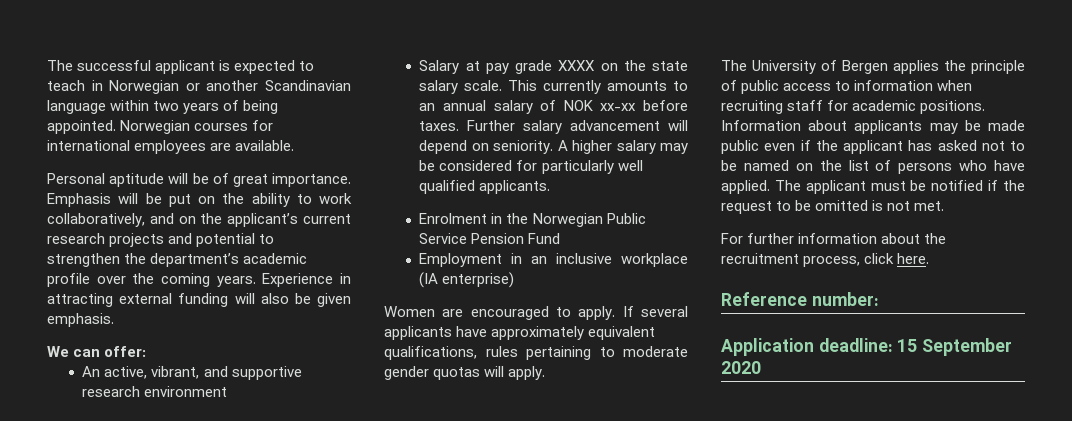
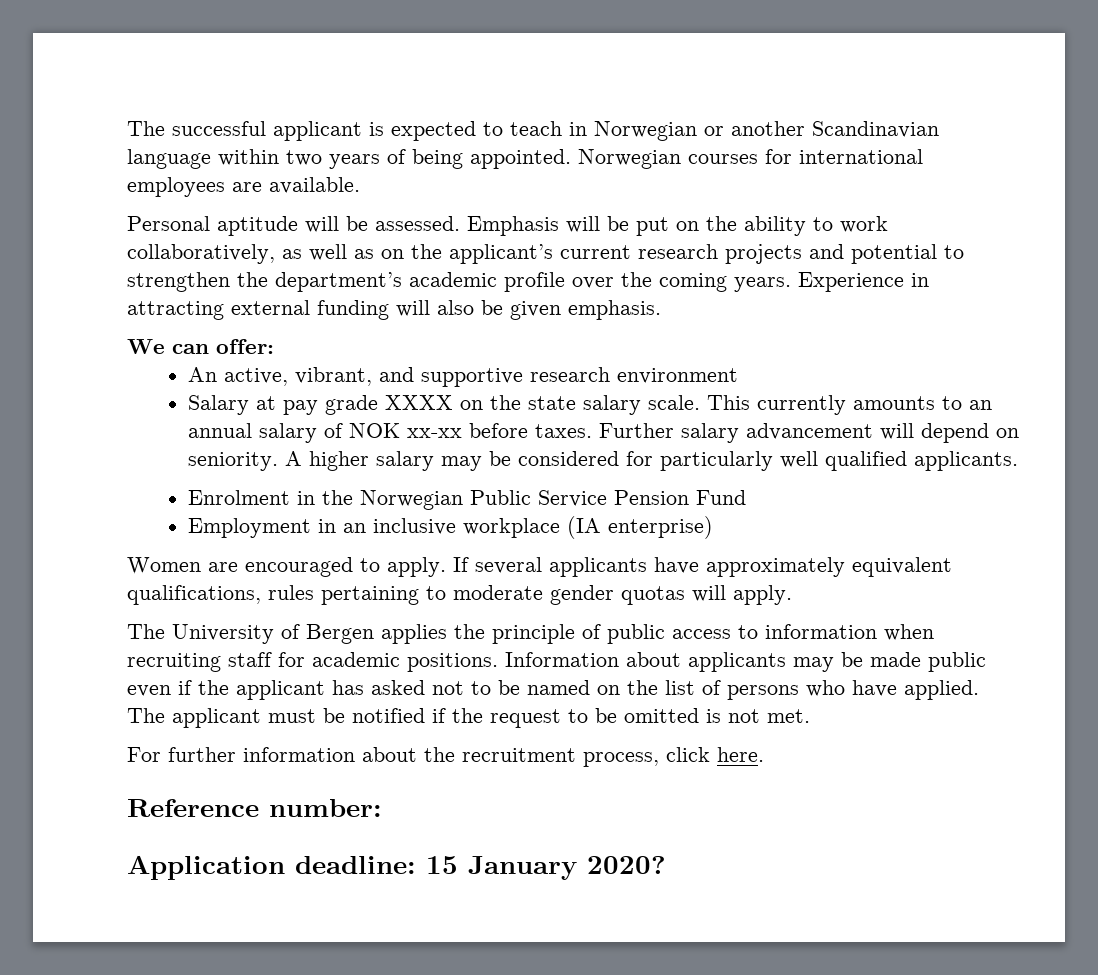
[212,173,351,187] of great importance. -> [375,216,460,231] assessed.
[149,213,174,224] and -> [282,244,374,261] as well as
[922,338,1013,356] [721,361,761,374] September 2020 -> [468,856,666,880] January 2020?

